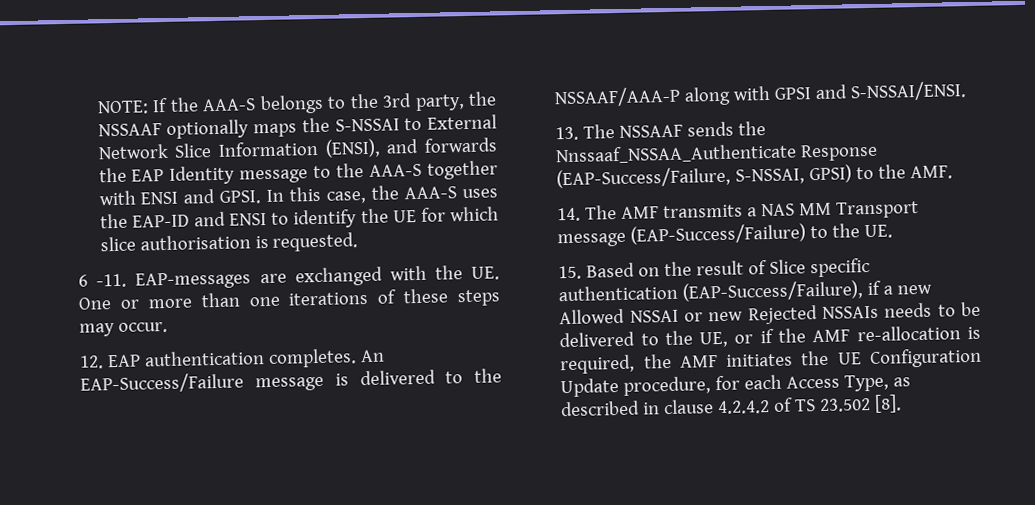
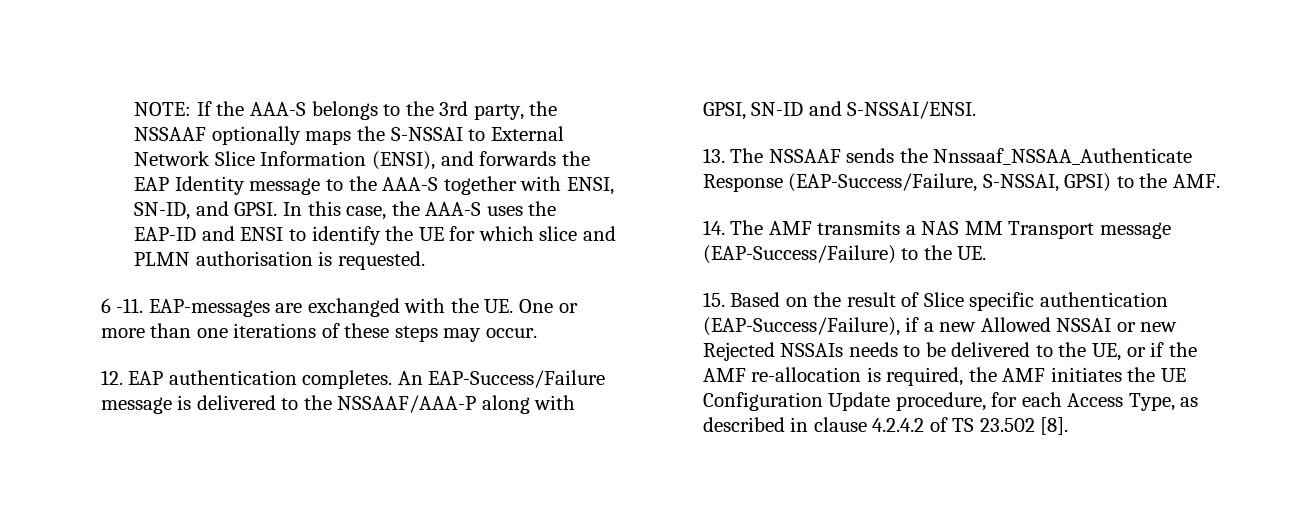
[140,191,179,205] ENSI -> [566,177,614,195] [134,202,191,220] ENSI, SN-ID,
(136, 244) none -> [582,226,616,241] [134,252,191,266] and PLMN
[774,87,813,100] GPSI -> [702,102,804,120] GPSI, SN-ID

